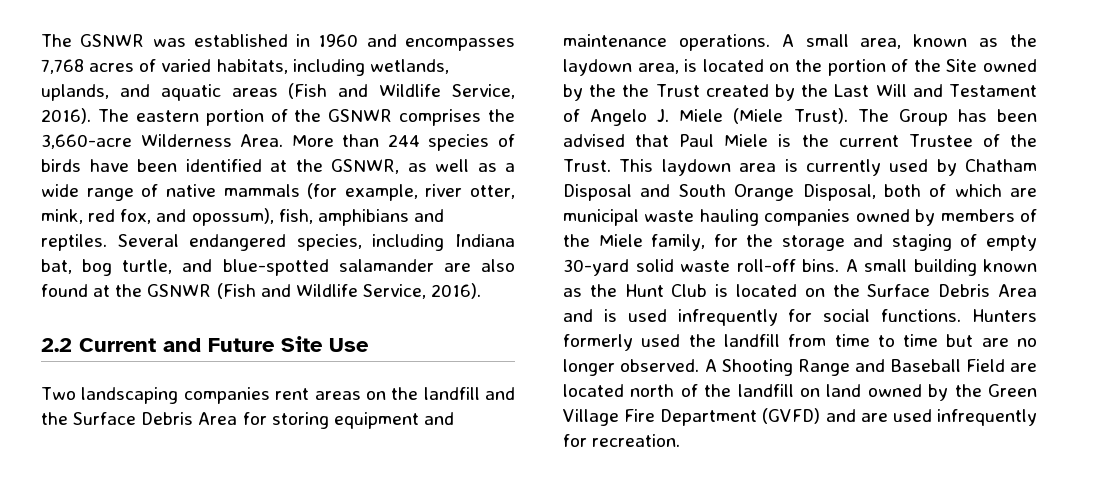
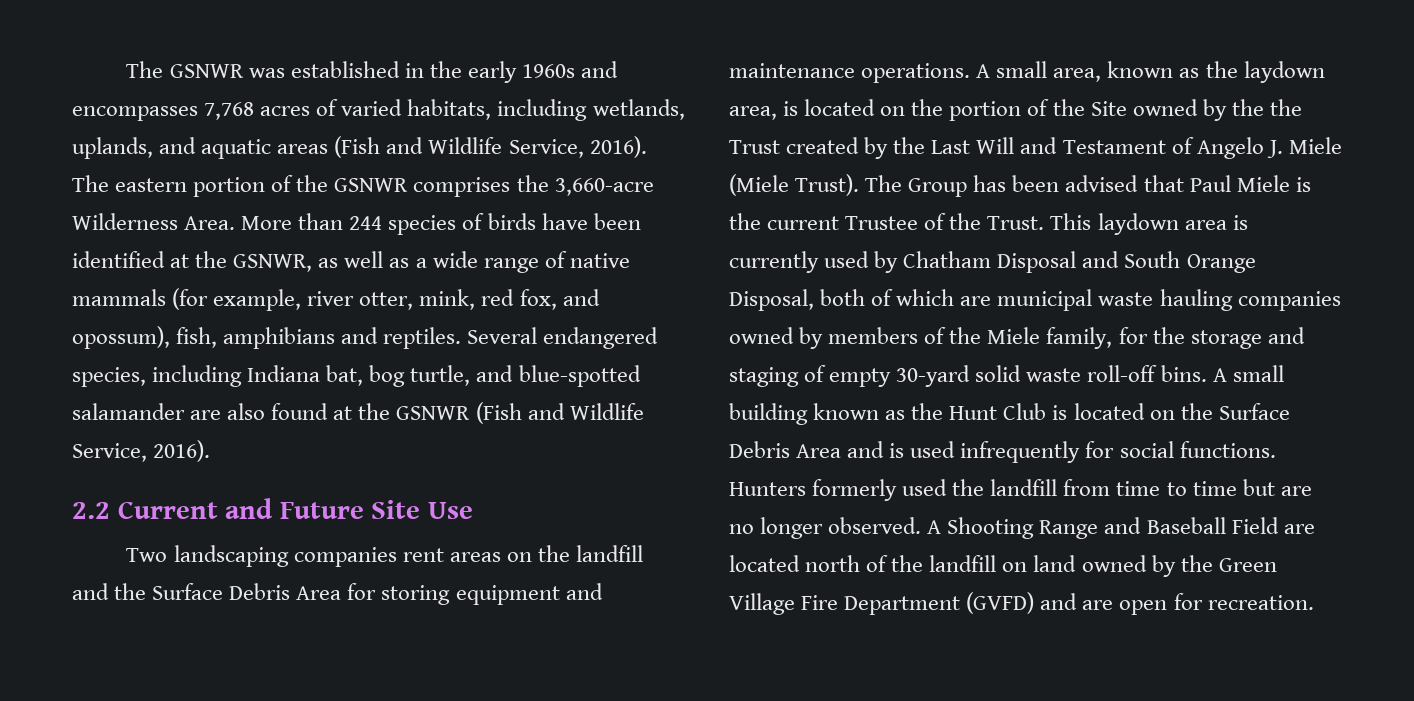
[318,34,359,47] 1960 -> [429,61,575,83] the early 1960s
[892,409,1037,426] used infrequently -> [1119,600,1168,615] open

